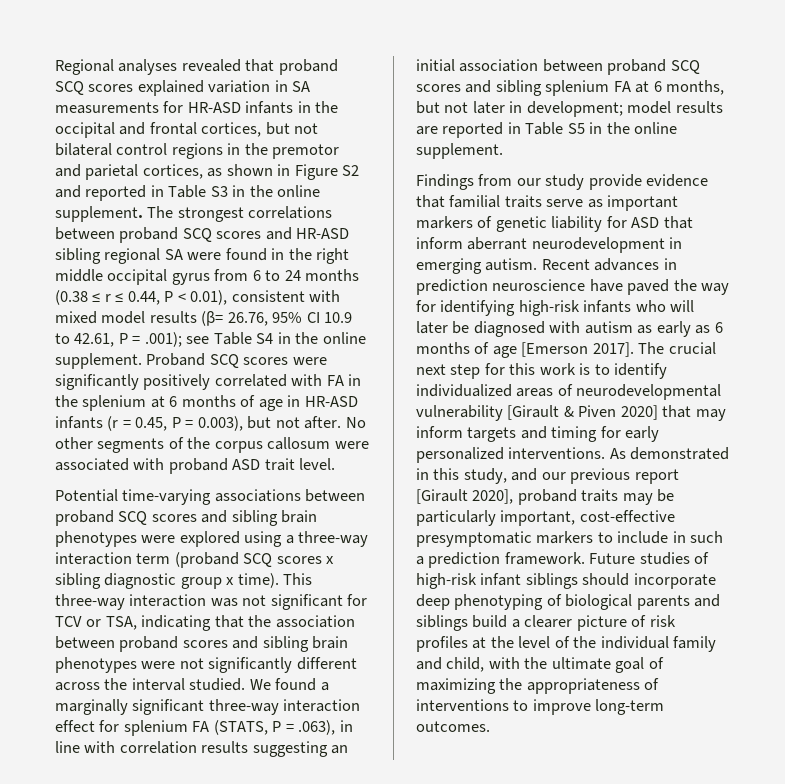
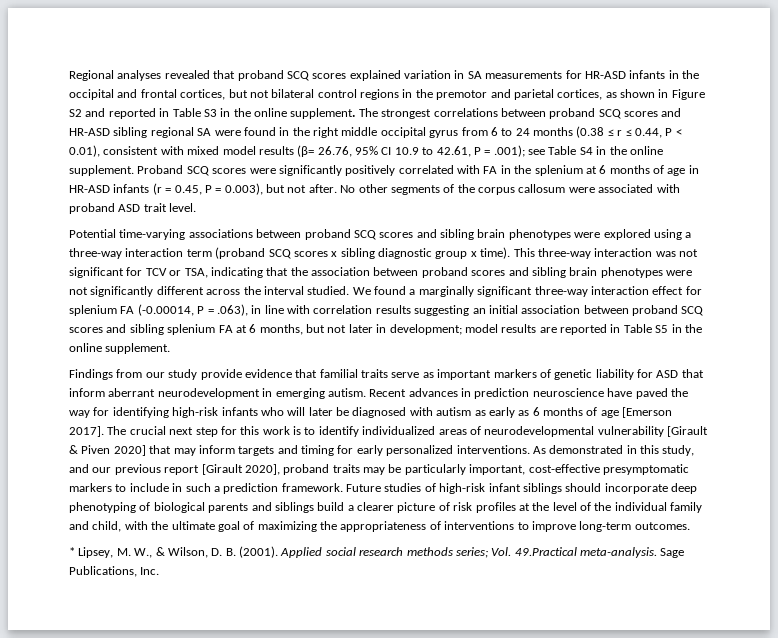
[213,720,268,735] (STATS, -> [137,304,194,316] (-0.00014,
(490, 726) none -> [69,546,685,558] [69,566,160,577] // * Lipsey, M. W., & Wilson, D. B. (2001). Applied social research methods series; Vol. 49.Practical meta-analysis. Sage Publications, Inc.

